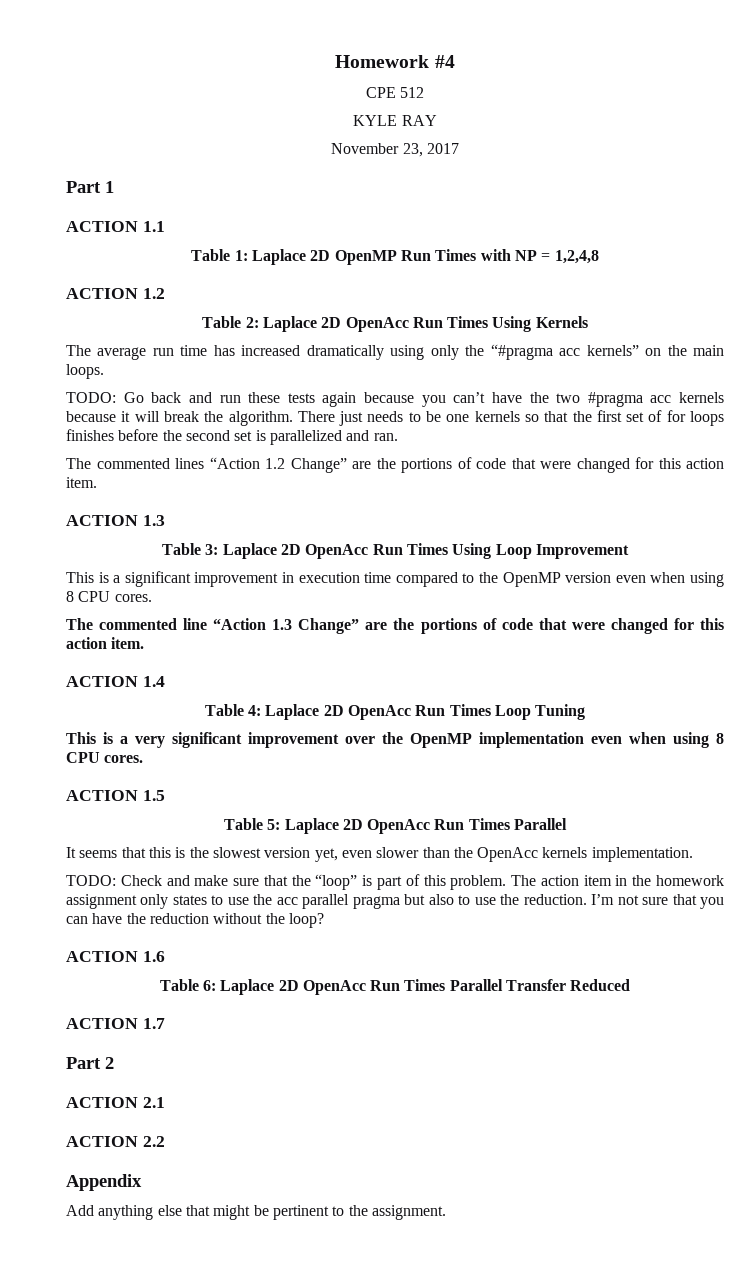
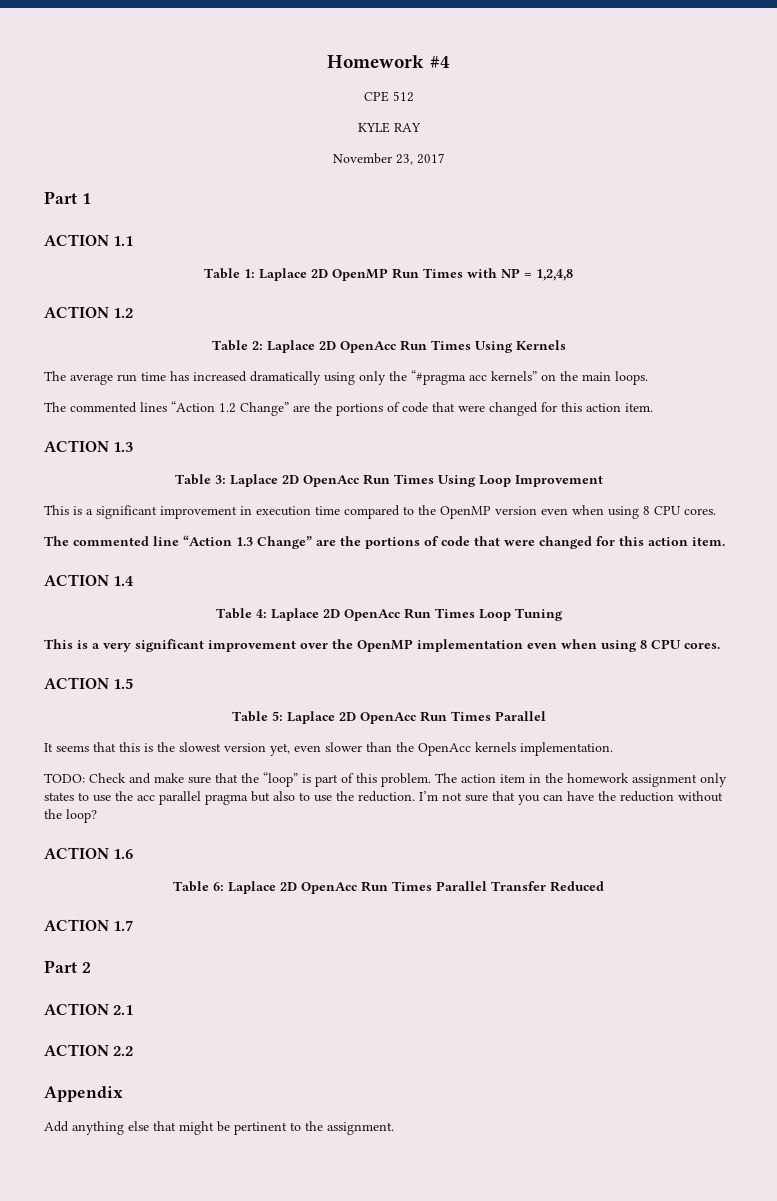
[66,392,724,407] [66,410,724,426] [66,429,398,445] // TODO: Go back and run these tests again because you can’t have the two #pragma acc kernels because it will break the algorithm. There just needs to be one kernels so that the first set of for loops finishes before the second set is parallelized and ran. -> (648, 378) none

